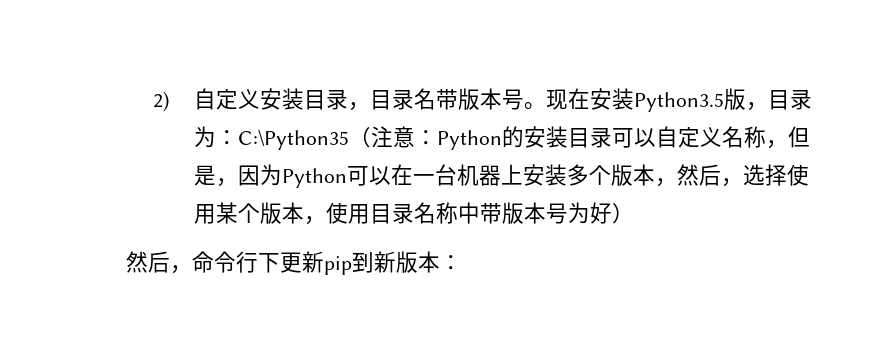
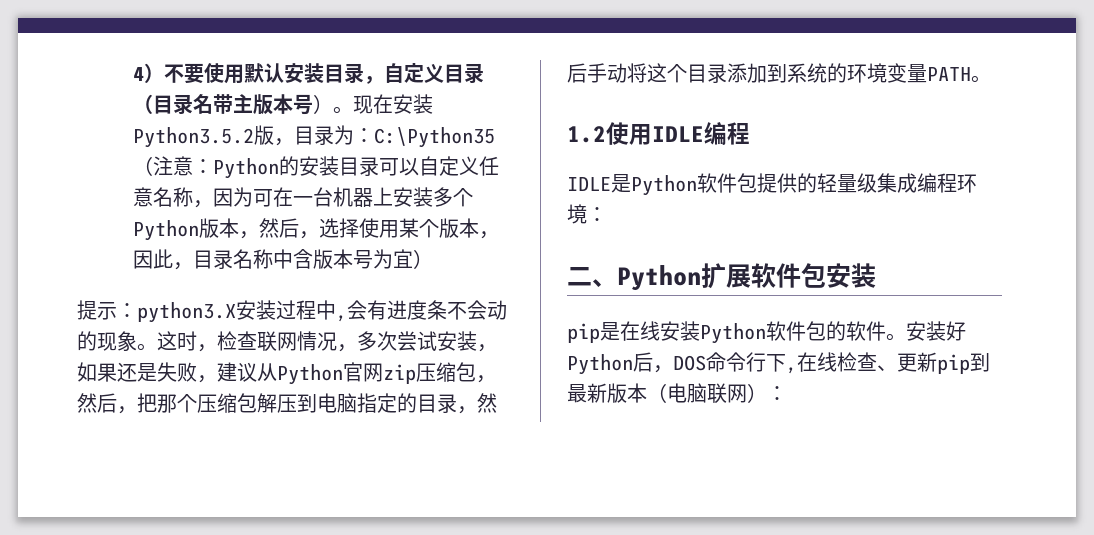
[153,88,524,112] 2)自定义安装目录，目录名带版本号 -> [132,63,484,84] [132,94,333,115] 4）不要使用默认安装目录，自定义目录（目录名带主版本号）
[633,92,724,112] Python3.5 -> [132,127,254,148] Python3.5.2
[721,126,810,149] [193,164,391,188] 名称，但是，因为Python可以 -> [478,156,499,176] [132,187,273,208] 任意名称，因为可
(611, 175) none -> [132,220,199,241] Python
[325,202,370,224] 使用 -> [132,249,193,270] 因此，
[479,203,502,224] 带 -> [292,249,313,269] 含
[589,202,612,224] 好 -> [392,249,413,268] 宜
[126,251,441,275] 然后，命令行下更新pip到新版本 -> [77,300,507,323] [77,331,497,352] [77,362,496,385] [77,393,497,414] [567,63,991,83] [567,122,750,145] [567,173,977,196] [567,204,607,224] [567,263,876,291] [567,321,966,344] [567,352,990,375] [567,383,767,404] 提示：python3.X安装过程中,会有进度条不会动的现象。这时，检查联网情况，多次尝试安装，如果还是失败，建议从Python官网zip压缩包，然后，把那个压缩包解压到电脑指定的目录，然后手动将这个目录添加到系统的环境变量PATH。 // 1.2使用IDLE编程 // IDLE是Python软件包提供的轻量级集成编程环境： // 二、Python扩展软件包安装 // pip是在线安装Python软件包的软件。安装好Python后，DOS命令行下,在线检查、更新pip到最新版本（电脑联网）

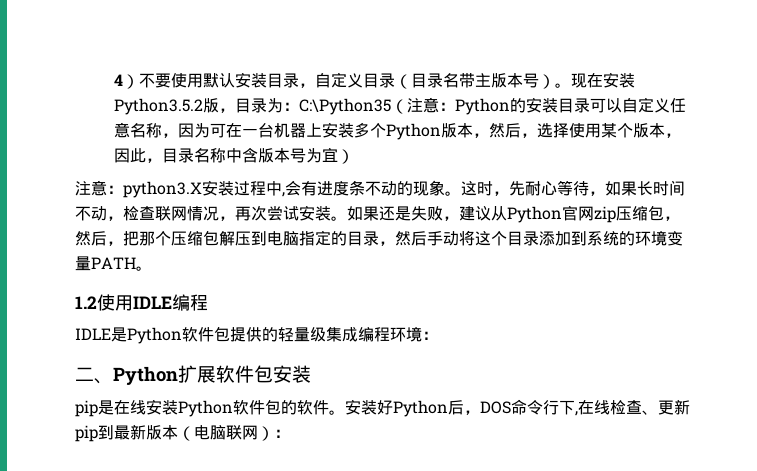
[77,300,117,320] 提示 -> [75,180,107,196] 注意
[467,300,487,320] 会 -> (381, 188) none
(217, 348) none -> [509,180,685,196] [75,206,123,221] 先耐心等待，如果长时间不动，
[357,331,377,351] 多 -> [235,206,251,221] 再
[477,344,497,352] ， -> [331,216,347,221] 。

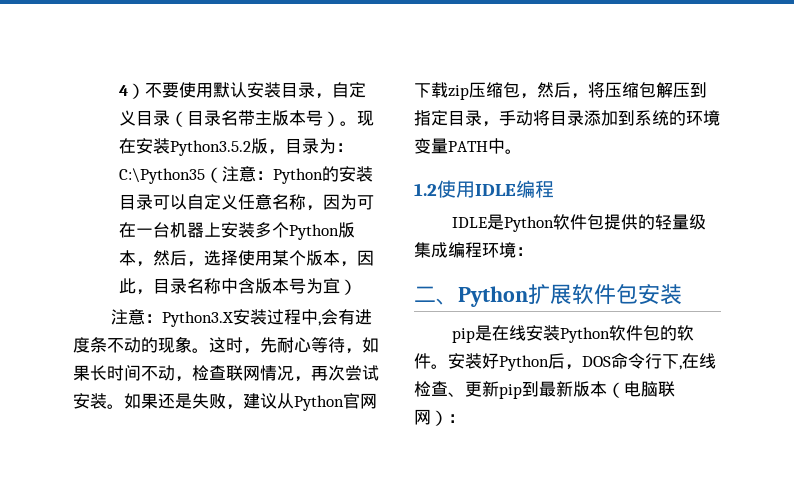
[123,181,202,198] python3.X -> [161,311,234,327] Python3.X
(594, 213) none -> [414,82,448,98] 下载
[123,231,171,246] 把那个 -> [588,82,605,98] 将
[267,230,507,246] 电脑指定的目录，然后手动将这个 -> [414,110,550,127] 指定目录，手动将
(136, 263) none -> [488,138,505,154] 中

